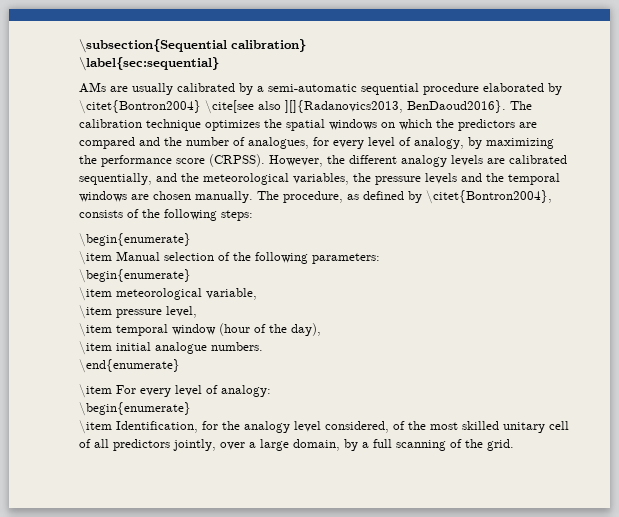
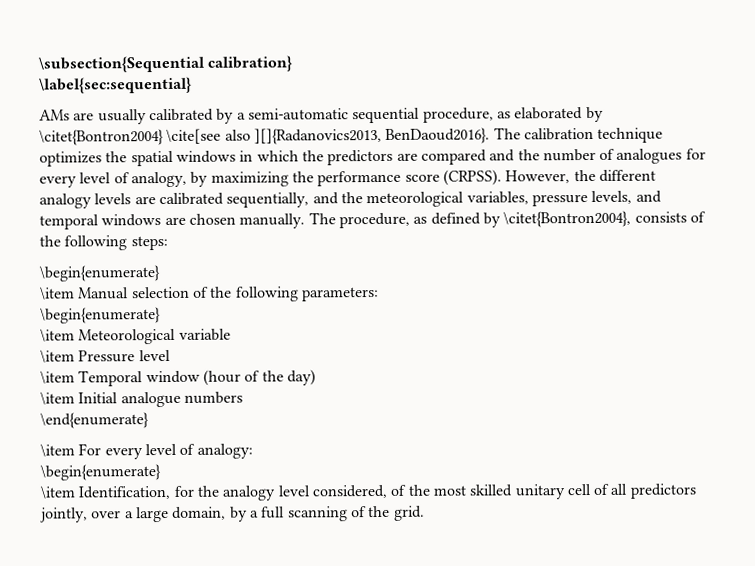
[423,83,479,95] procedure -> [422,107,511,123] procedure, as
[381,122,395,128] on -> [239,150,254,162] in
[248,137,309,149] analogues, -> [616,148,683,164] analogues
[353,173,504,185] the pressure levels and the -> [531,190,662,207] pressure levels, and
[116,288,257,300] [79,305,197,319] [79,323,168,337] meteorological variable, // \item pressure level, // \item temporal -> [78,328,231,345] [40,349,171,363] [40,370,144,387] Meteorological variable // \item Pressure level // \item Temporal
[291,323,321,336] [79,341,263,355] day), // \item initial analogue numbers. -> [286,369,316,386] [40,391,243,408] day) // \item Initial analogue numbers

